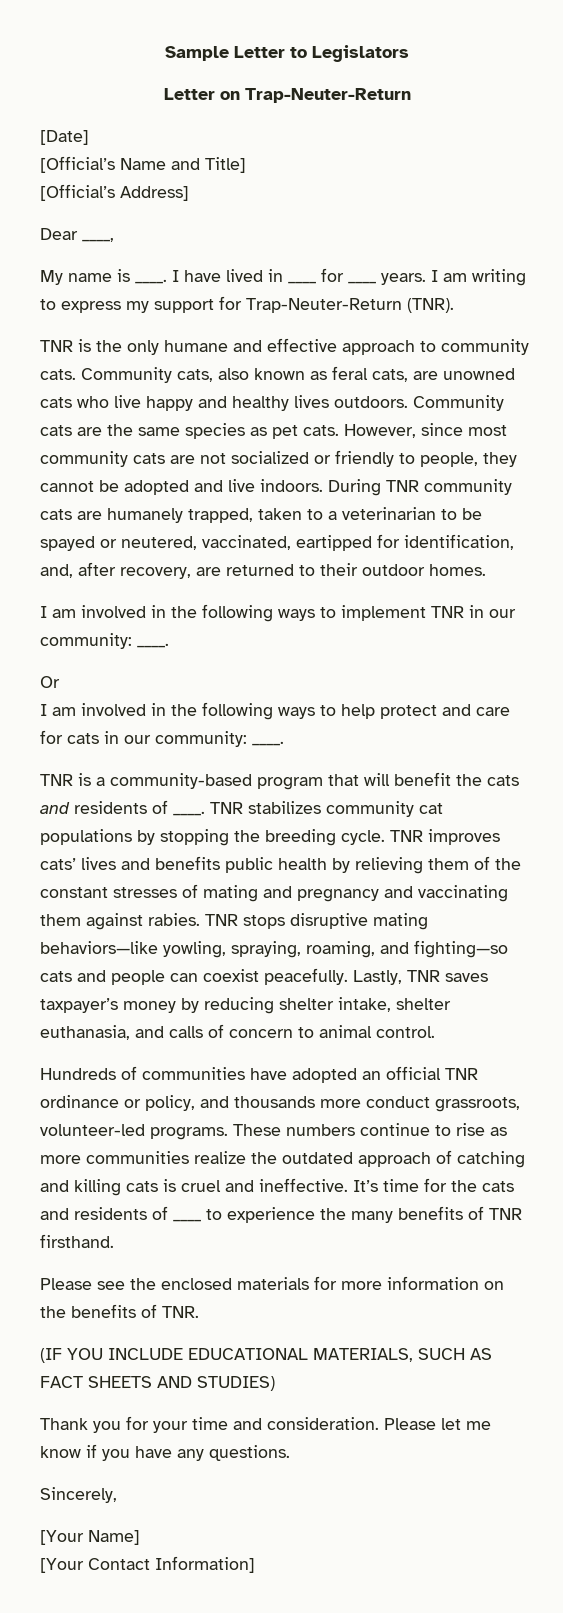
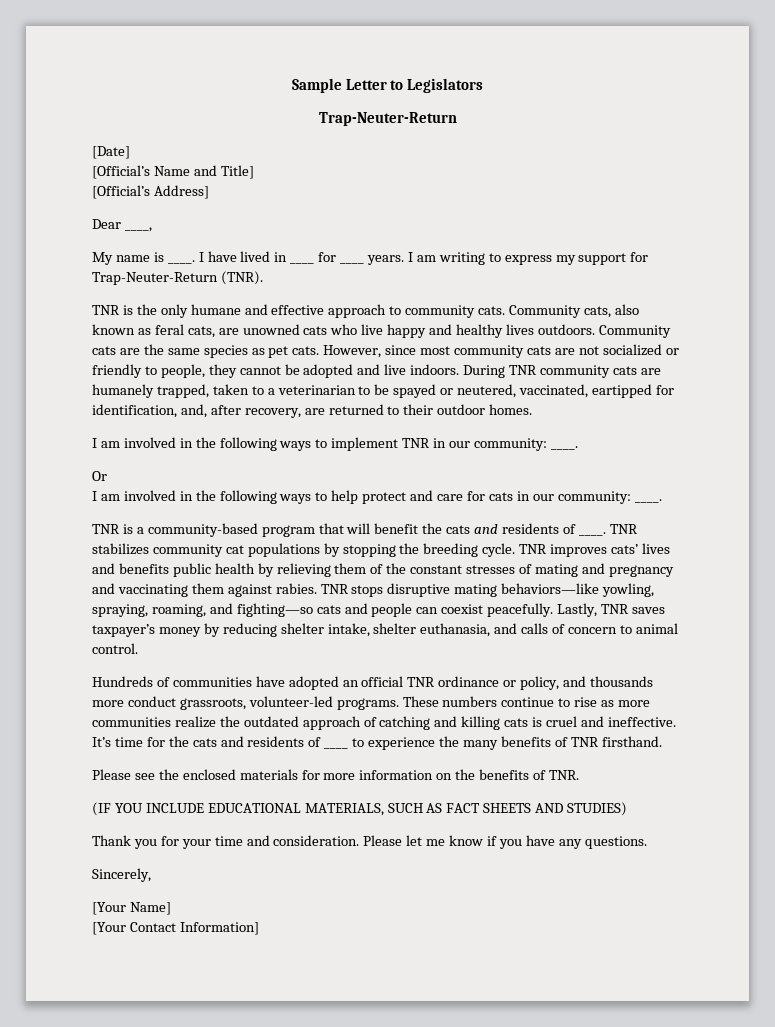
[163,88,240,100] Letter on -> (484, 85) none

